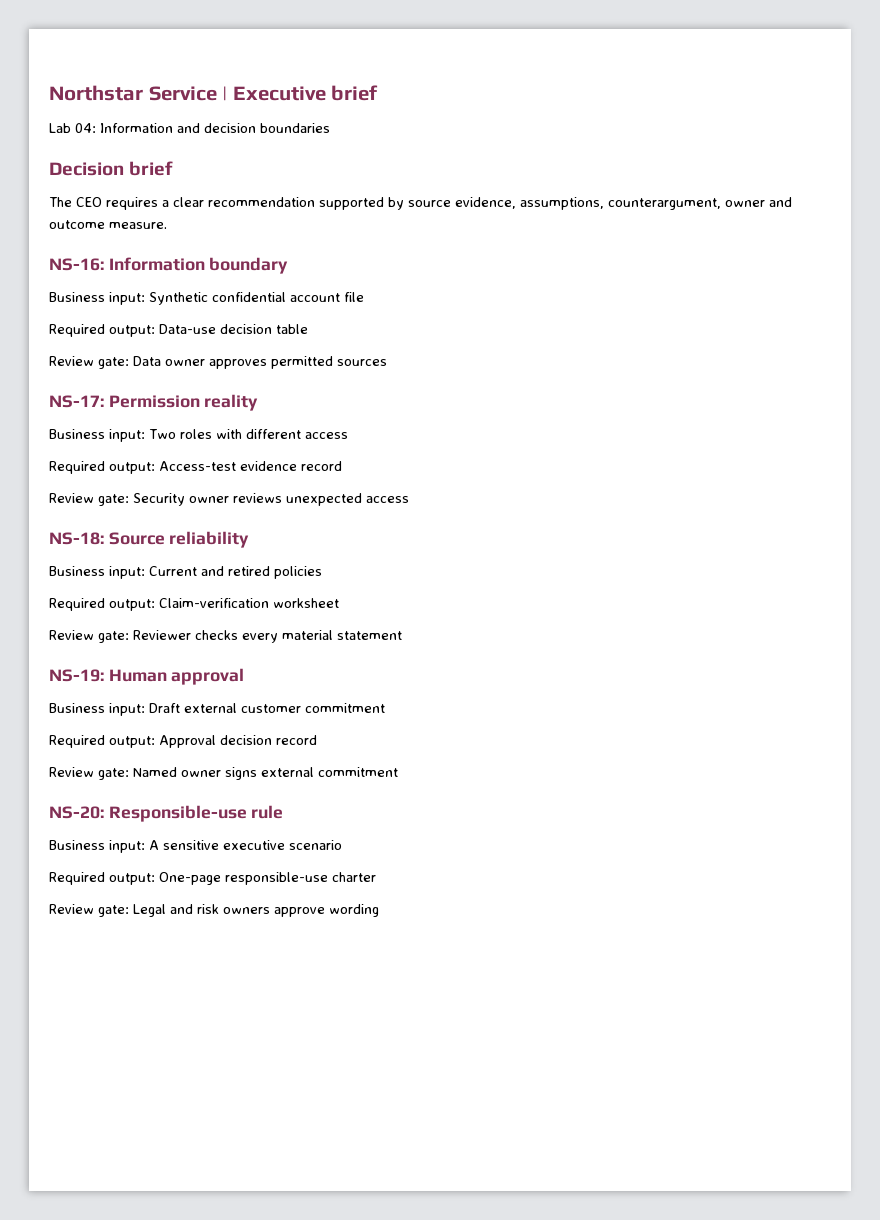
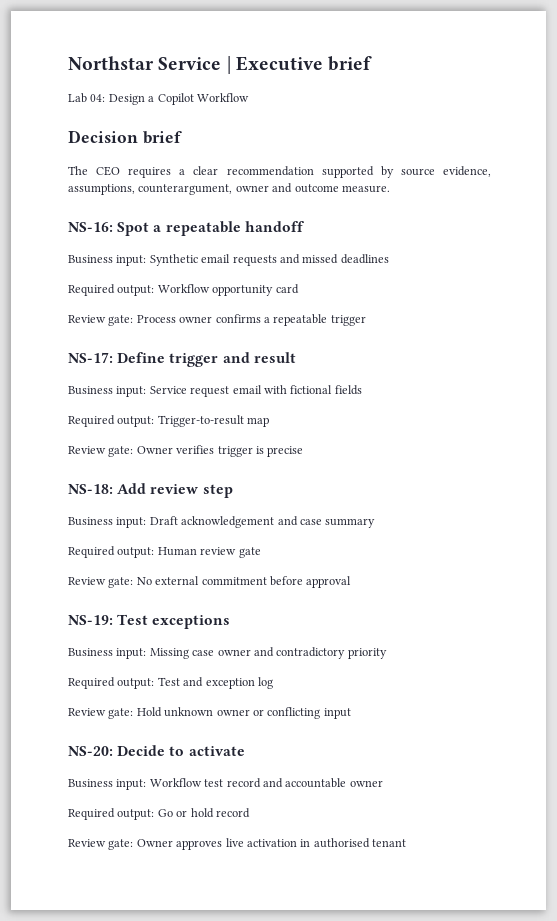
[100,123,330,133] Information and decision boundaries -> [108,93,249,105] Design a Copilot Workflow
[108,257,289,274] Information boundary -> [117,221,304,236] Spot a repeatable handoff
[212,292,364,302] [49,324,308,337] [49,356,387,369] [49,394,259,411] [49,429,348,442] [49,461,342,474] [49,493,409,506] [49,531,250,548] [49,566,322,579] [49,598,339,611] [49,630,402,643] [49,668,245,685] [49,703,385,716] [49,735,317,748] [49,767,398,780] [49,805,284,822] [49,840,342,853] [49,872,376,885] [49,904,379,917] confidential account file // Required output: Data-use decision table // Review gate: Data owner approves permitted sources // NS-17: Permission reality // Business input: Two roles with different access // Required output: Access-test evidence record // Review gate: Security owner reviews unexpected access // NS-18: Source reliability // Business input: Current and retired policies // Required output: Claim-verification worksheet // Review gate: Reviewer checks every material statement // NS-19: Human approval // Business input: Draft external customer commitment // Required output: Approval decision record // Review gate: Named owner signs external commitment // NS-20: Responsible-use rule // Business input: A sensitive executive scenario // Required output: One-page responsible-use charter // Review gate: Legal and risk owners approve wording -> [201,254,389,266] [68,284,299,296] [68,314,366,326] [68,352,296,367] [68,385,362,397] [68,415,270,427] [68,445,304,457] [68,483,233,498] [68,516,376,528] [68,546,261,558] [68,576,352,588] [68,614,231,629] [68,647,387,659] [68,677,273,689] [68,707,351,719] [68,745,245,756] [68,778,383,790] [68,808,250,820] [68,838,406,850] email requests and missed deadlines // Required output: Workflow opportunity card // Review gate: Process owner confirms a repeatable trigger // NS-17: Define trigger and result // Business input: Service request email with fictional fields // Required output: Trigger-to-result map // Review gate: Owner verifies trigger is precise // NS-18: Add review step // Business input: Draft acknowledgement and case summary // Required output: Human review gate // Review gate: No external commitment before approval // NS-19: Test exceptions // Business input: Missing case owner and contradictory priority // Required output: Test and exception log // Review gate: Hold unknown owner or conflicting input // NS-20: Decide to activate // Business input: Workflow test record and accountable owner // Required output: Go or hold record // Review gate: Owner approves live activation in authorised tenant

